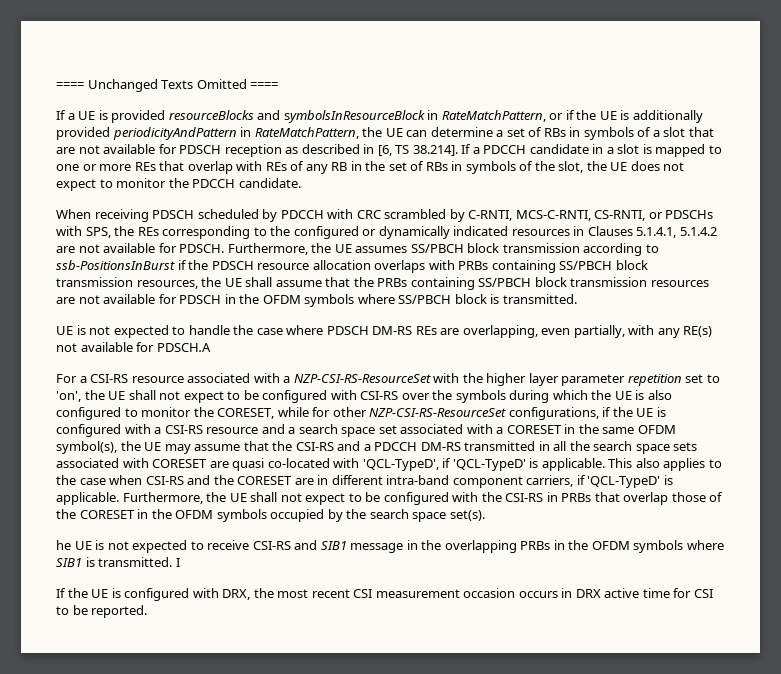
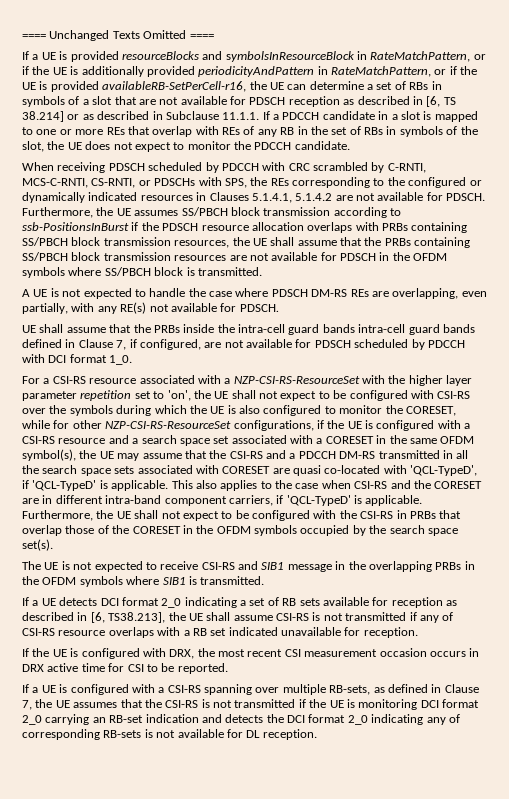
(359, 133) none -> [434,66,478,75] [22,81,247,92] or if the UE is provided availableRB-SetPerCell-r16,
[412,145,458,156] 38.214]. -> [22,111,260,122] 38.214] or as described in Subclause 11.1.1.
(577, 299) none -> [22,289,30,297] A
[156,343,211,352] PDSCH.A -> [239,304,279,312] [22,324,475,335] [22,339,465,350] [22,354,133,365] PDSCH. // UE shall assume that the PRBs inside the intra-cell guard bands intra-cell guard bands defined in Clause 7, if configured, are not available for PDSCH scheduled by PDCCH with DCI format 1_0.
[56,540,71,550] he -> [22,561,41,570] The
[175,558,180,567] I -> [22,597,457,608] [22,612,454,623] [22,627,418,638] // If a UE detects DCI format 2_0 indicating a set of RB sets available for reception as described in [6, TS38.213], the UE shall assume CSI-RS is not transmitted if any of CSI-RS resource overlaps with a RB set indicated unavailable for reception.
(148, 611) none -> [22,684,479,695] [22,699,479,710] [22,714,460,725] [22,729,317,740] // If a UE is configured with a CSI-RS spanning over multiple RB-sets, as defined in Clause 7, the UE assumes that the CSI-RS is not transmitted if the UE is monitoring DCI format 2_0 carrying an RB-set indication and detects the DCI format 2_0 indicating any of corresponding RB-sets is not available for DL reception.

